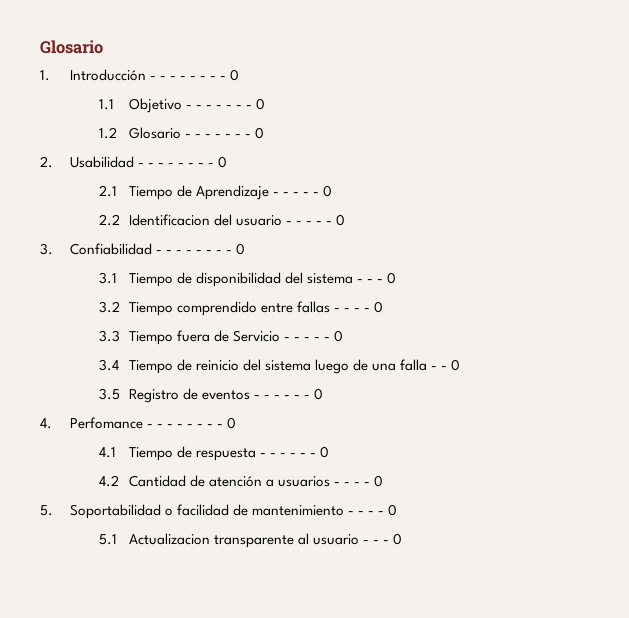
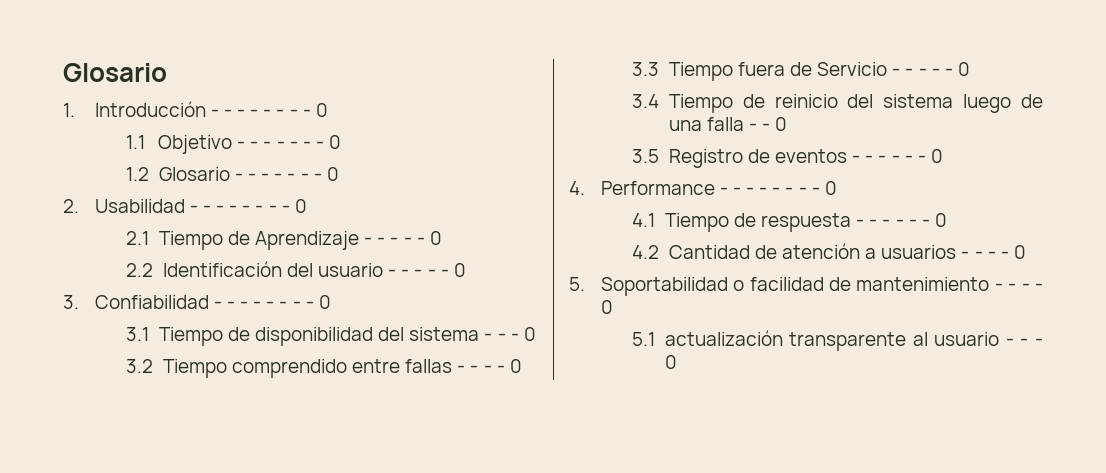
[128,214,210,226] Identificacion -> [162,261,282,277] Identificación
[69,417,143,429] Perfomance -> [600,181,715,195] Performance
[128,533,210,545] Actualizacion -> [664,330,783,346] actualización

